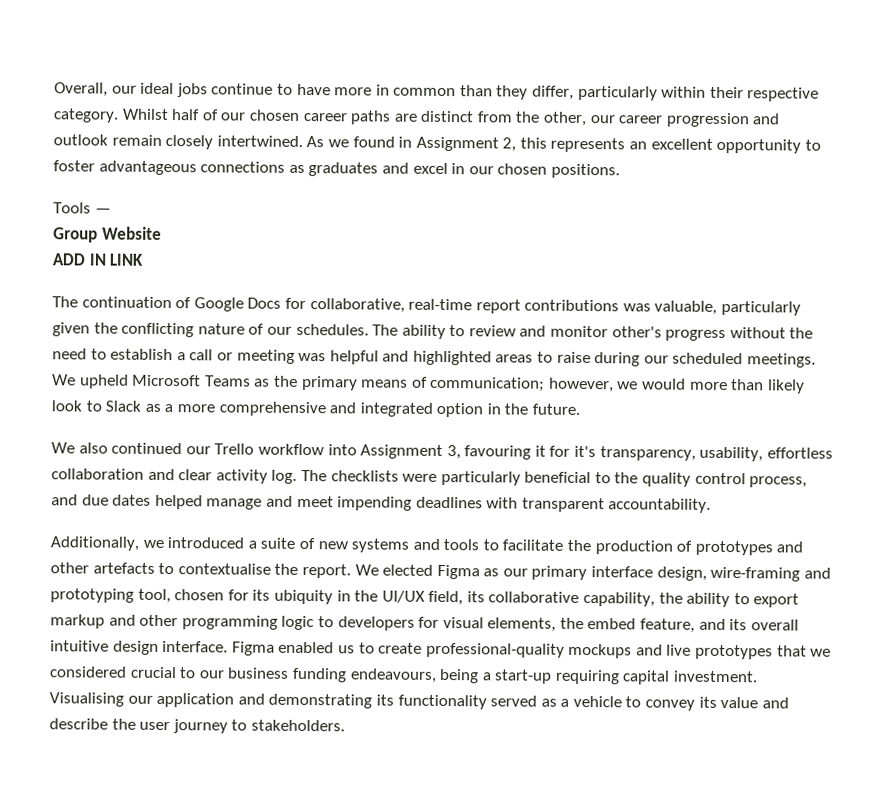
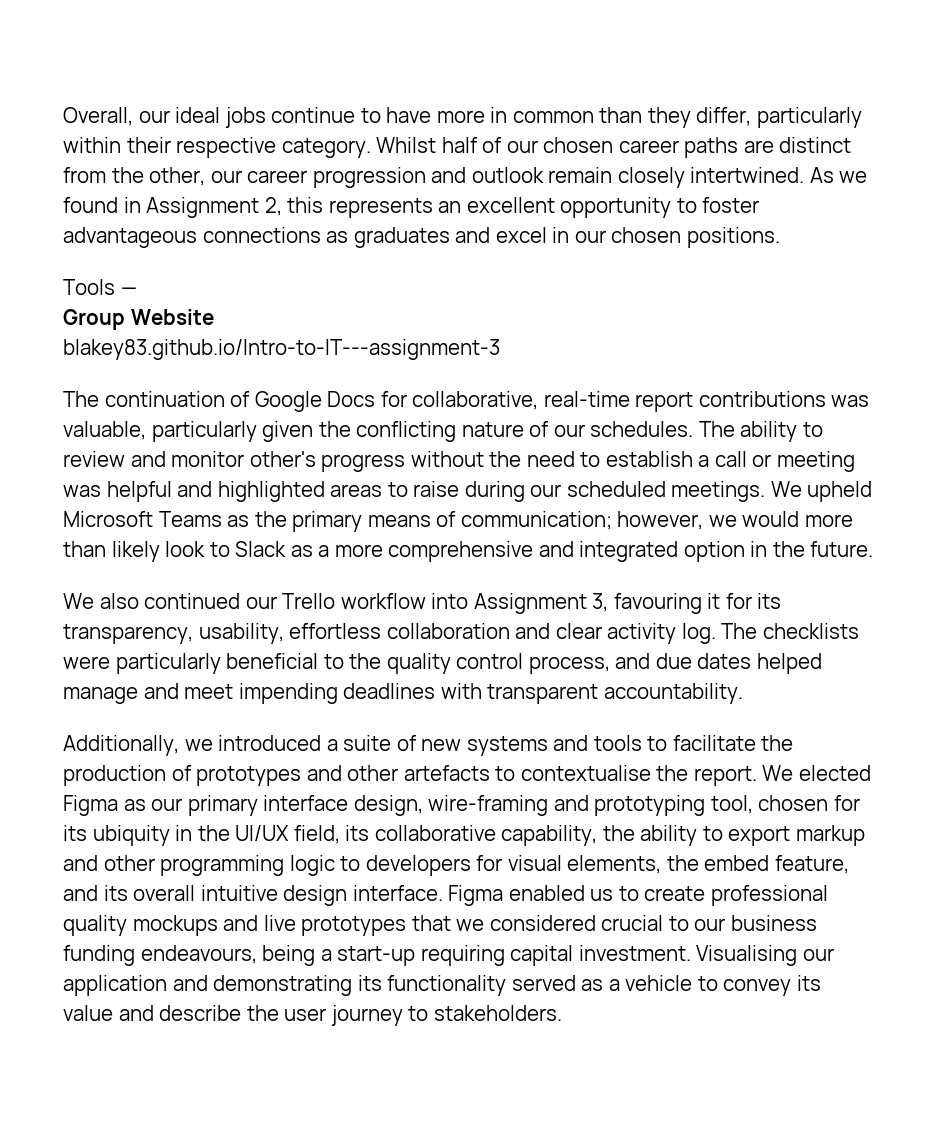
[52,253,144,266] ADD IN LINK -> [63,339,500,360] blakey83.github.io/Intro-to-IT---assignment-3
[574,445,597,458] it's -> [757,593,782,609] its
[425,642,565,658] professional-quality -> [710,885,828,906] [63,915,127,936] professional quality

